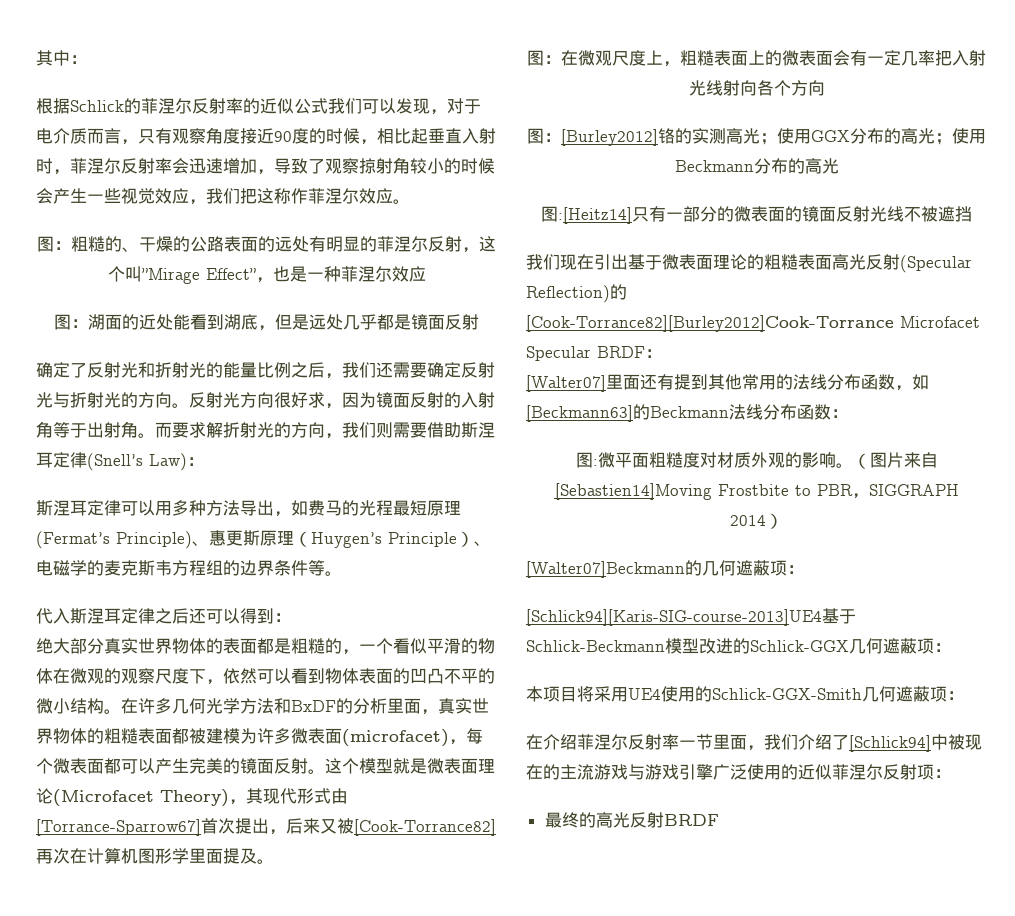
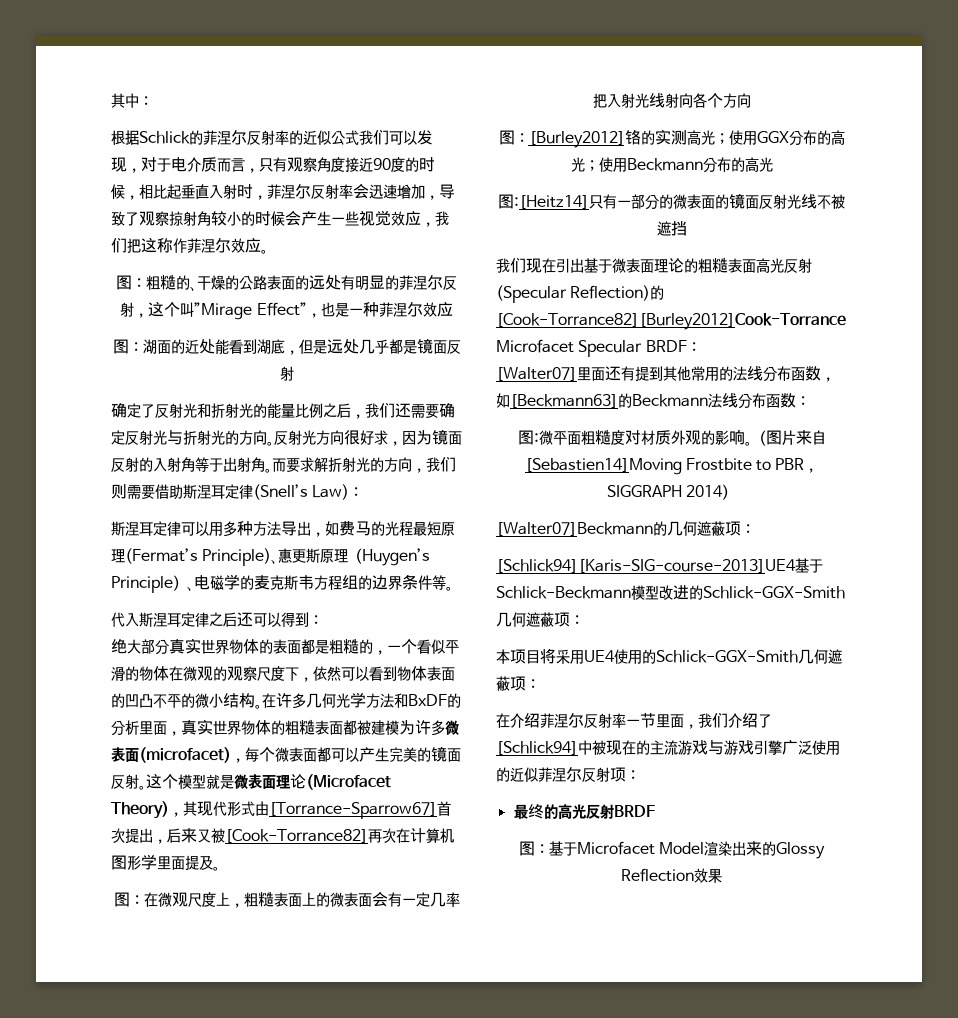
[750,640,849,652] Schlick-GGX -> [703,586,845,599] Schlick-GGX-Smith
(719, 820) none -> [518,841,826,859] [621,868,722,883] // 图：基于Microfacet Model渲染出来的Glossy Reflection效果

